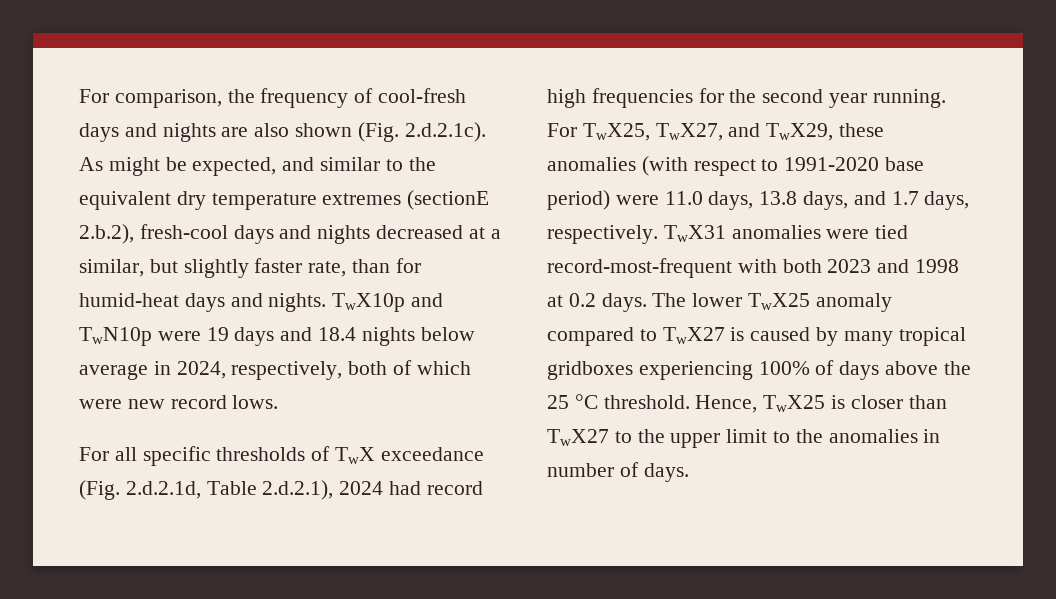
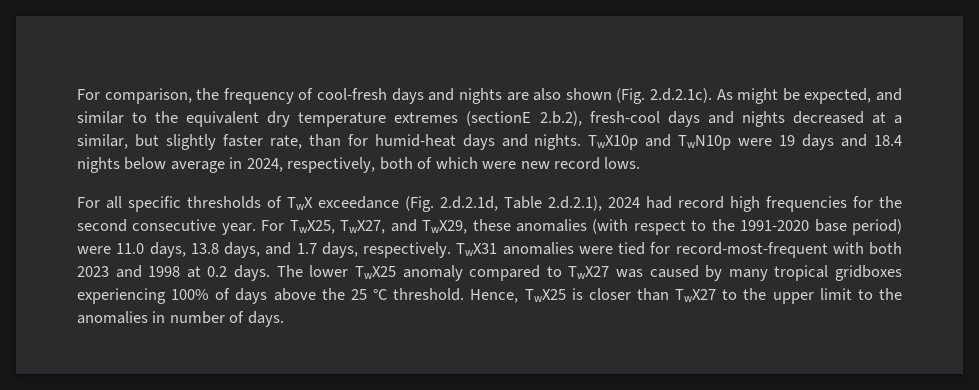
[829,89,946,108] year running. -> [132,219,256,235] consecutive year.
(779, 165) none -> [711,219,735,231] the
(909, 232) none -> [650,242,671,254] for
[730,327,745,341] is -> [615,269,643,278] was

